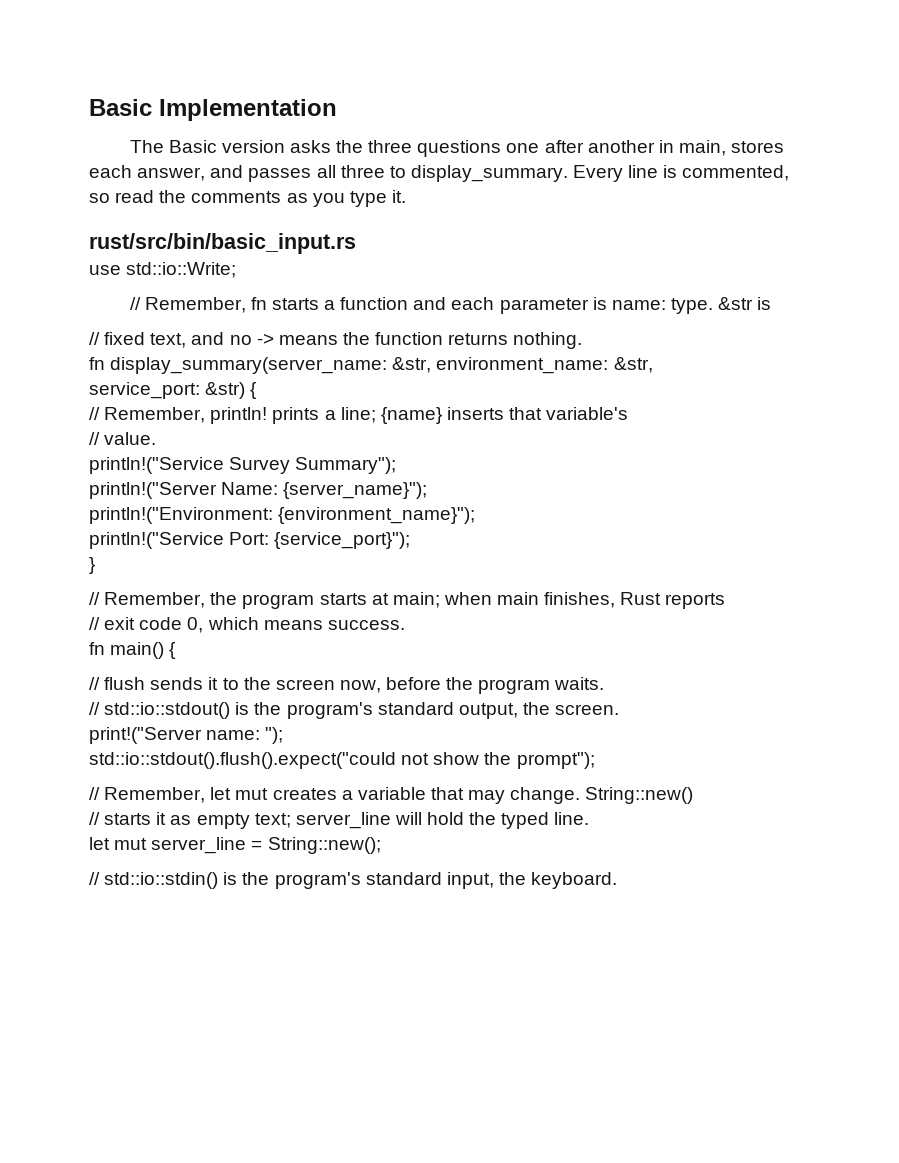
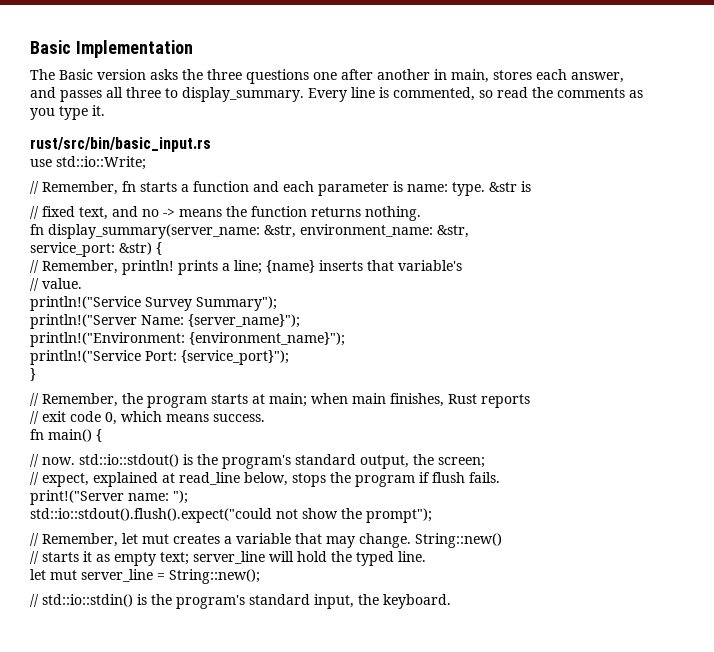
[104,677,605,694] [89,702,100,715] flush sends it to the screen now, before the program waits. // // -> [42,457,75,465] now.
[555,704,620,715] screen. -> [438,457,485,468] [30,472,500,487] screen; // // expect, explained at read_line below, stops the program if flush fails.

